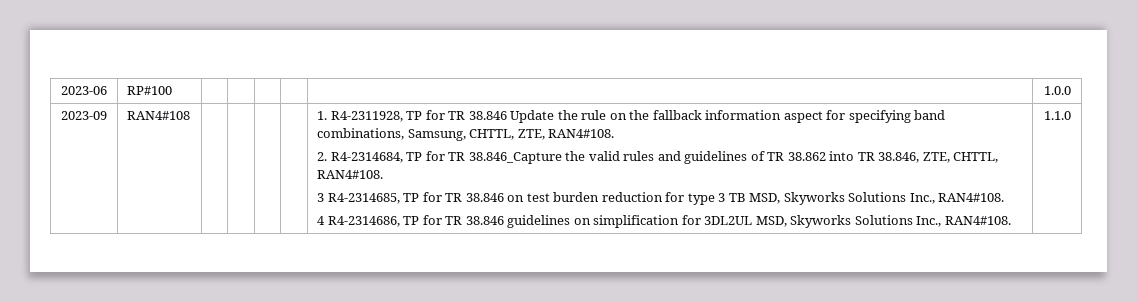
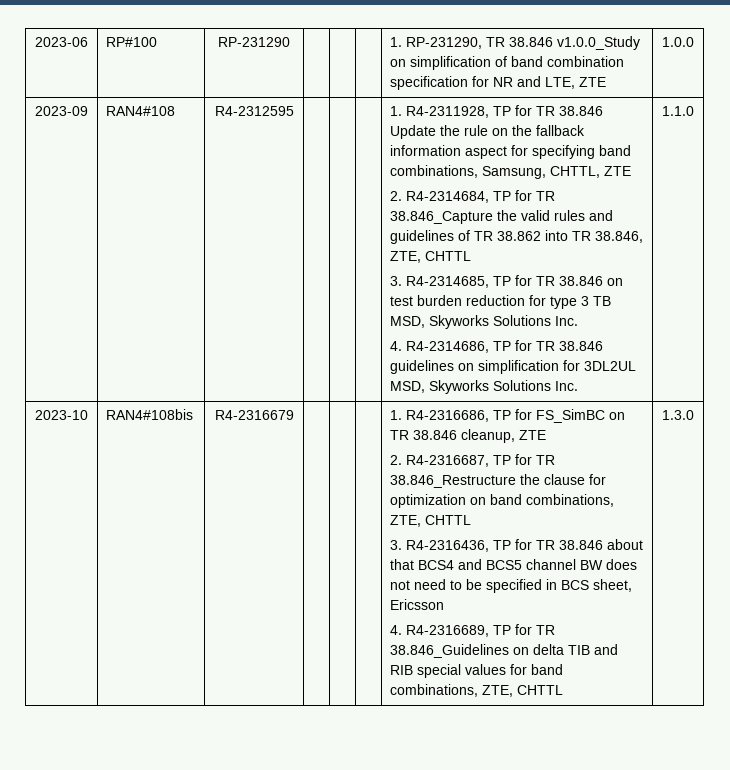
(173, 90) | | | | -> [218,37,290,47] [390,36,641,50] [390,56,625,70] [390,76,607,90] RP-231290 | | | | 1. RP-231290, TR 38.846 v1.0.0_Study on simplification of band combination specification for NR and LTE, ZTE
(191, 115) none -> [214,106,294,116] R4-2312595
[517,129,615,140] ZTE, RAN4#108. -> [604,166,632,176] ZTE
[953,152,999,163] [317,170,384,179] [317,193,325,202] CHTTL, RAN4#108. // 3 -> [425,251,472,261] [390,276,403,286] CHTTL // 3.
[909,193,1005,204] [317,216,326,225] Inc., RAN4#108. // 4 -> [555,316,579,326] [390,341,403,351] Inc. // 4.
[916,216,1011,227] Inc., RAN4#108. -> [555,381,579,391] Inc.
(1071, 115) none -> [35,410,88,420] [106,409,194,420] [214,410,294,420] [390,409,626,423] [390,429,547,443] [390,454,556,467] [390,474,607,488] [390,494,615,508] [390,515,472,527] [390,539,644,552] [390,559,638,570] [390,579,633,593] [390,599,445,610] [390,624,556,637] [390,644,619,658] [390,664,564,678] [390,684,564,697] [662,410,694,420] // 2023-10 | RAN4#108bis | R4-2316679 | | | | 1. R4-2316686, TP for FS_SimBC on TR 38.846 cleanup, ZTE // 2. R4-2316687, TP for TR 38.846_Restructure the clause for optimization on band combinations, ZTE, CHTTL // 3. R4-2316436, TP for TR 38.846 about that BCS4 and BCS5 channel BW does not need to be specified in BCS sheet, Ericsson // 4. R4-2316689, TP for TR 38.846_Guidelines on delta TIB and RIB special values for band combinations, ZTE, CHTTL | 1.3.0

